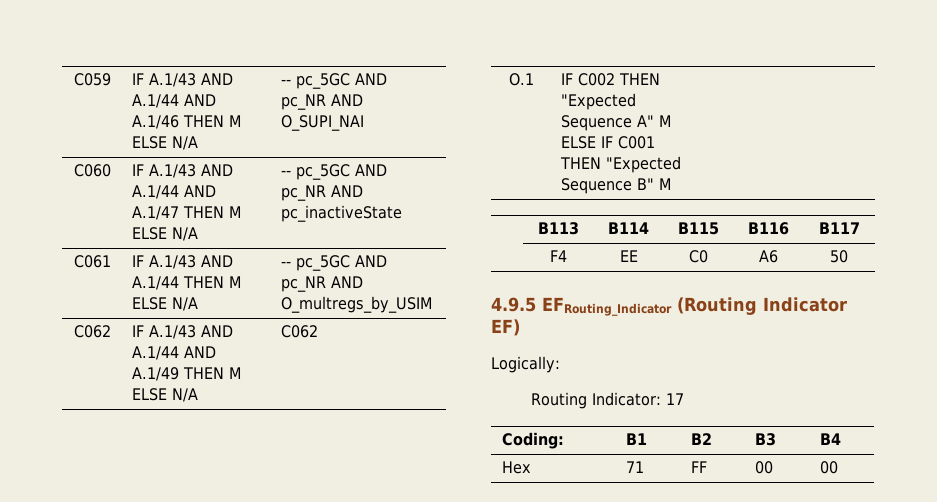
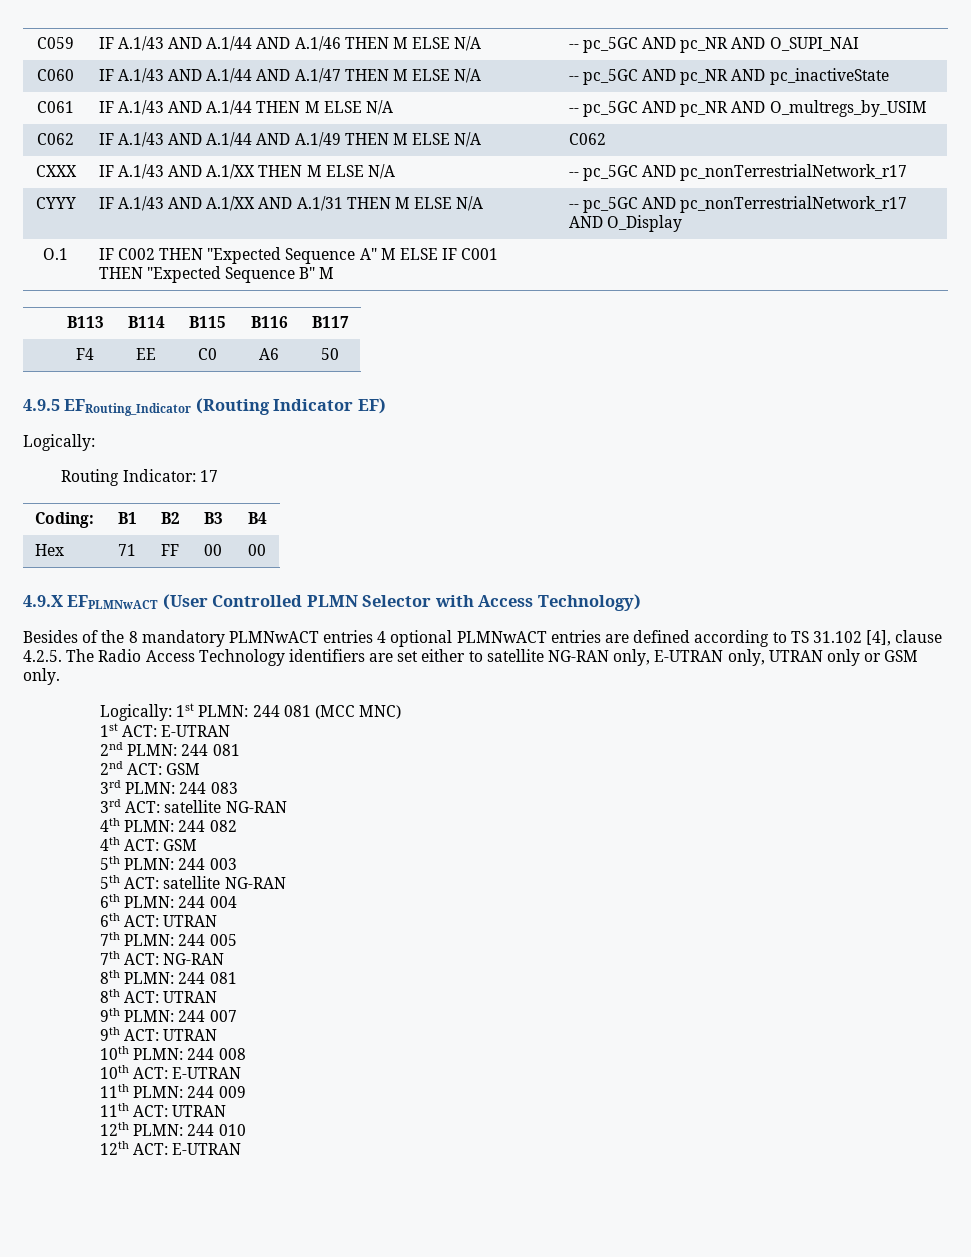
(318, 331) none -> [35,165,77,177] [98,164,395,179] [568,164,908,181] [35,197,76,209] [98,196,484,211] [568,196,908,213] [568,215,682,232] // CXXX | IF A.1/43 AND A.1/XX THEN M ELSE N/A | -- pc_5GC AND pc_nonTerrestrialNetwork_r17 // CYYY | IF A.1/43 AND A.1/XX AND A.1/31 THEN M ELSE N/A | -- pc_5GC AND pc_nonTerrestrialNetwork_r17 AND O_Display
(838, 467) none -> [23,594,641,611] [23,630,943,647] [23,649,919,666] [23,668,60,685] [99,703,402,721] [99,723,231,737] [99,742,240,756] [99,761,201,775] [99,780,238,794] [99,799,287,813] [99,818,237,832] [99,837,198,851] [99,856,237,870] [99,875,286,889] [99,894,237,908] [99,913,218,927] [99,932,237,946] [99,951,225,965] [99,970,237,984] [99,989,218,1003] [99,1008,237,1022] [99,1027,218,1041] [99,1046,246,1060] [99,1065,242,1079] [99,1084,246,1098] [99,1103,227,1117] [99,1122,246,1136] [99,1141,242,1155] // 4.9.X EFPLMNwACT (User Controlled PLMN Selector with Access Technology) // Besides of the 8 mandatory PLMNwACT entries 4 optional PLMNwACT entries are defined according to TS 31.102 [4], clause 4.2.5. The Radio Access Technology identifiers are set either to satellite NG-RAN only, E-UTRAN only, UTRAN only or GSM only. // Logically: 1st PLMN: 244 081 (MCC MNC) // 1st ACT: E-UTRAN // 2nd PLMN: 244 081 // 2nd ACT: GSM // 3rd PLMN: 244 083 // 3rd ACT: satellite NG-RAN // 4th PLMN: 244 082 // 4th ACT: GSM // 5th PLMN: 244 003 // 5th ACT: satellite NG-RAN // 6th PLMN: 244 004 // 6th ACT: UTRAN // 7th PLMN: 244 005 // 7th ACT: NG-RAN // 8th PLMN: 244 081 // 8th ACT: UTRAN // 9th PLMN: 244 007 // 9th ACT: UTRAN // 10th PLMN: 244 008 // 10th ACT: E-UTRAN // 11th PLMN: 244 009 // 11th ACT: UTRAN // 12th PLMN: 244 010 // 12th ACT: E-UTRAN

